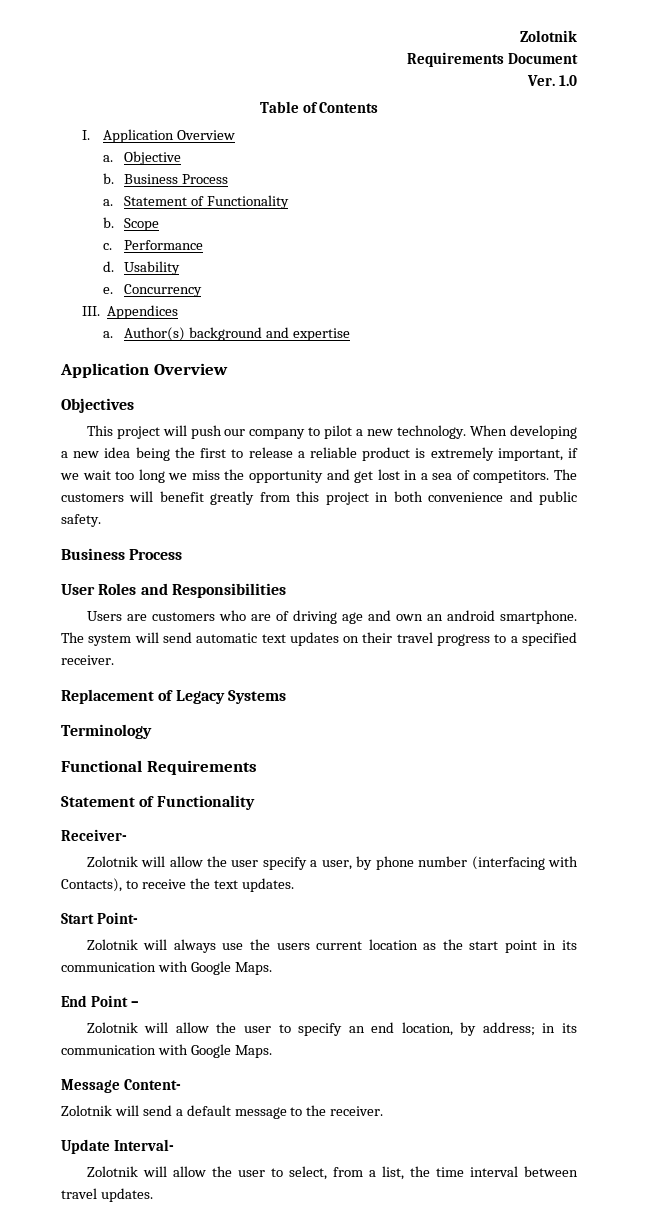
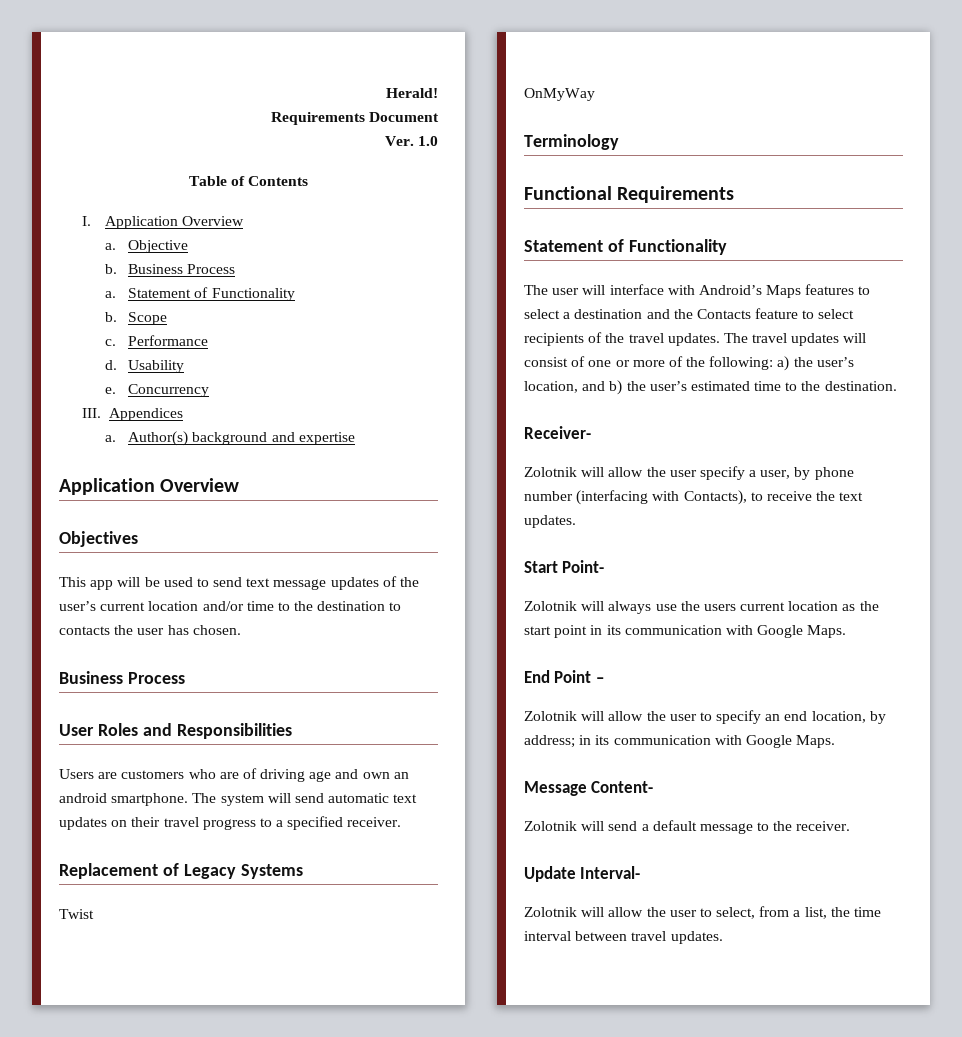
[520,30,577,42] Zolotnik -> [386,88,438,98] Herald!
[116,425,577,439] [61,447,578,461] [60,469,577,483] [61,491,577,505] [61,514,101,527] project will push our company to pilot a new technology. When developing a new idea being the first to release a reliable product is extremely important, if we wait too long we miss the opportunity and get lost in a sea of competitors. The customers will benefit greatly from this project in both convenience and public safety. -> [90,576,420,590] [59,601,402,611] [59,625,241,635] app will be used to send text message updates of the user’s current location and/or time to the destination to contacts the user has chosen.
(286, 697) none -> [59,909,94,919] [524,88,595,101] // Twist // OnMyWay
(255, 802) none -> [524,284,871,298] [524,308,855,319] [524,332,867,346] [524,356,854,371] [524,380,897,395] // The user will interface with Android’s Maps features to select a destination and the Contacts feature to select recipients of the travel updates. The travel updates will consist of one or more of the following: a) the user’s location, and b) the user’s estimated time to the destination.

